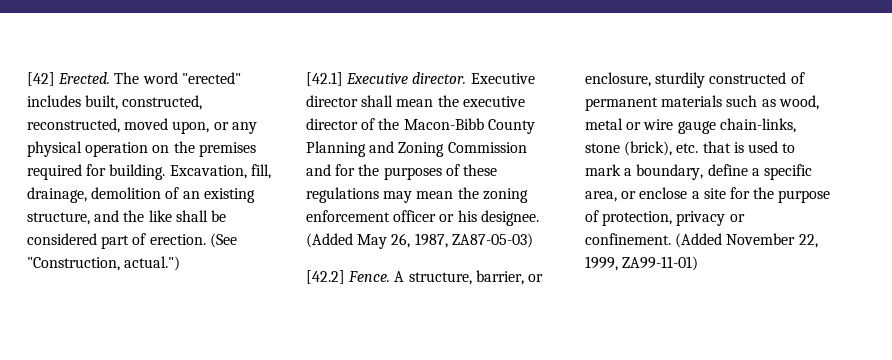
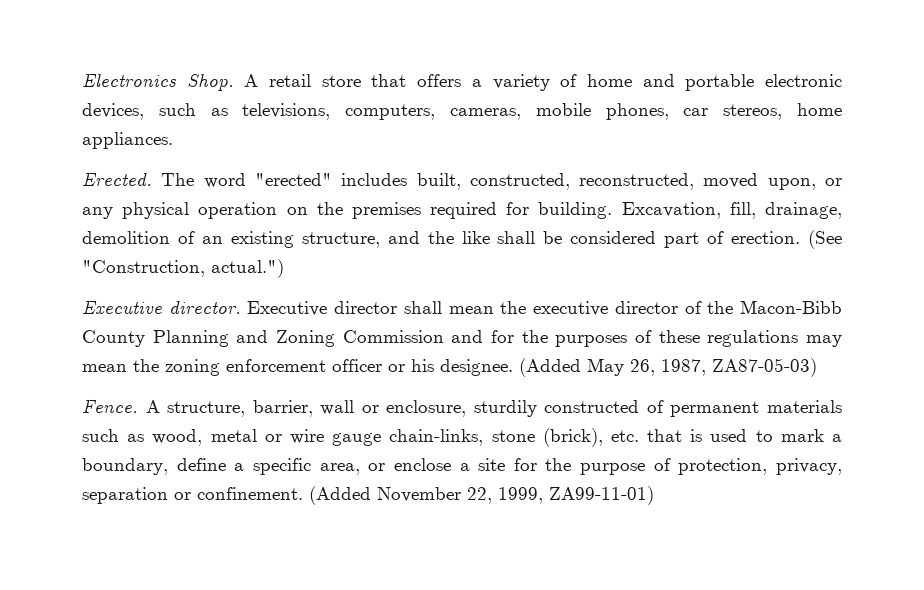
[27,72,55,86] [42] -> [82,73,842,91] [82,103,842,120] [82,132,173,149] Electronics Shop. A retail store that offers a variety of home and portable electronic devices, such as televisions, computers, cameras, mobile phones, car stereos, home appliances. //
[306,72,343,86] [42.1] -> (284, 268) none
[306,270,345,284] [42.2] -> (817, 367) none
(524, 277) none -> [320,400,355,415] wall
[676,211,726,226] privacy -> [776,458,842,475] [82,487,168,504] privacy, separation

